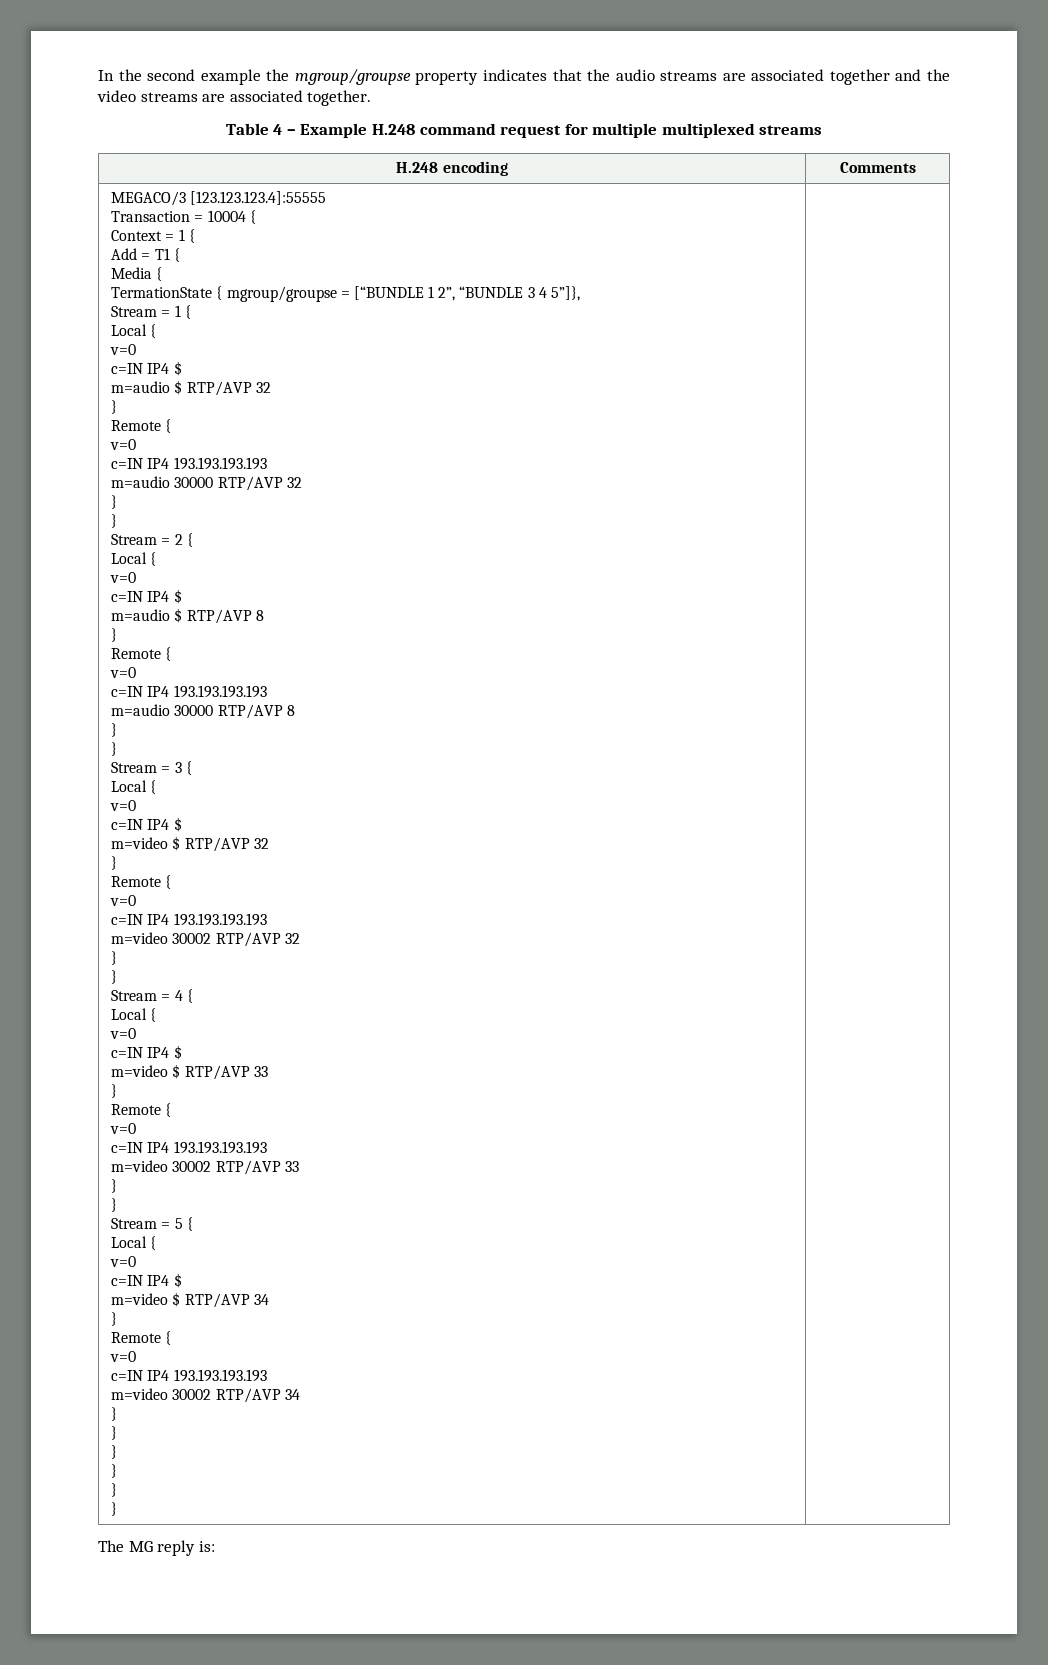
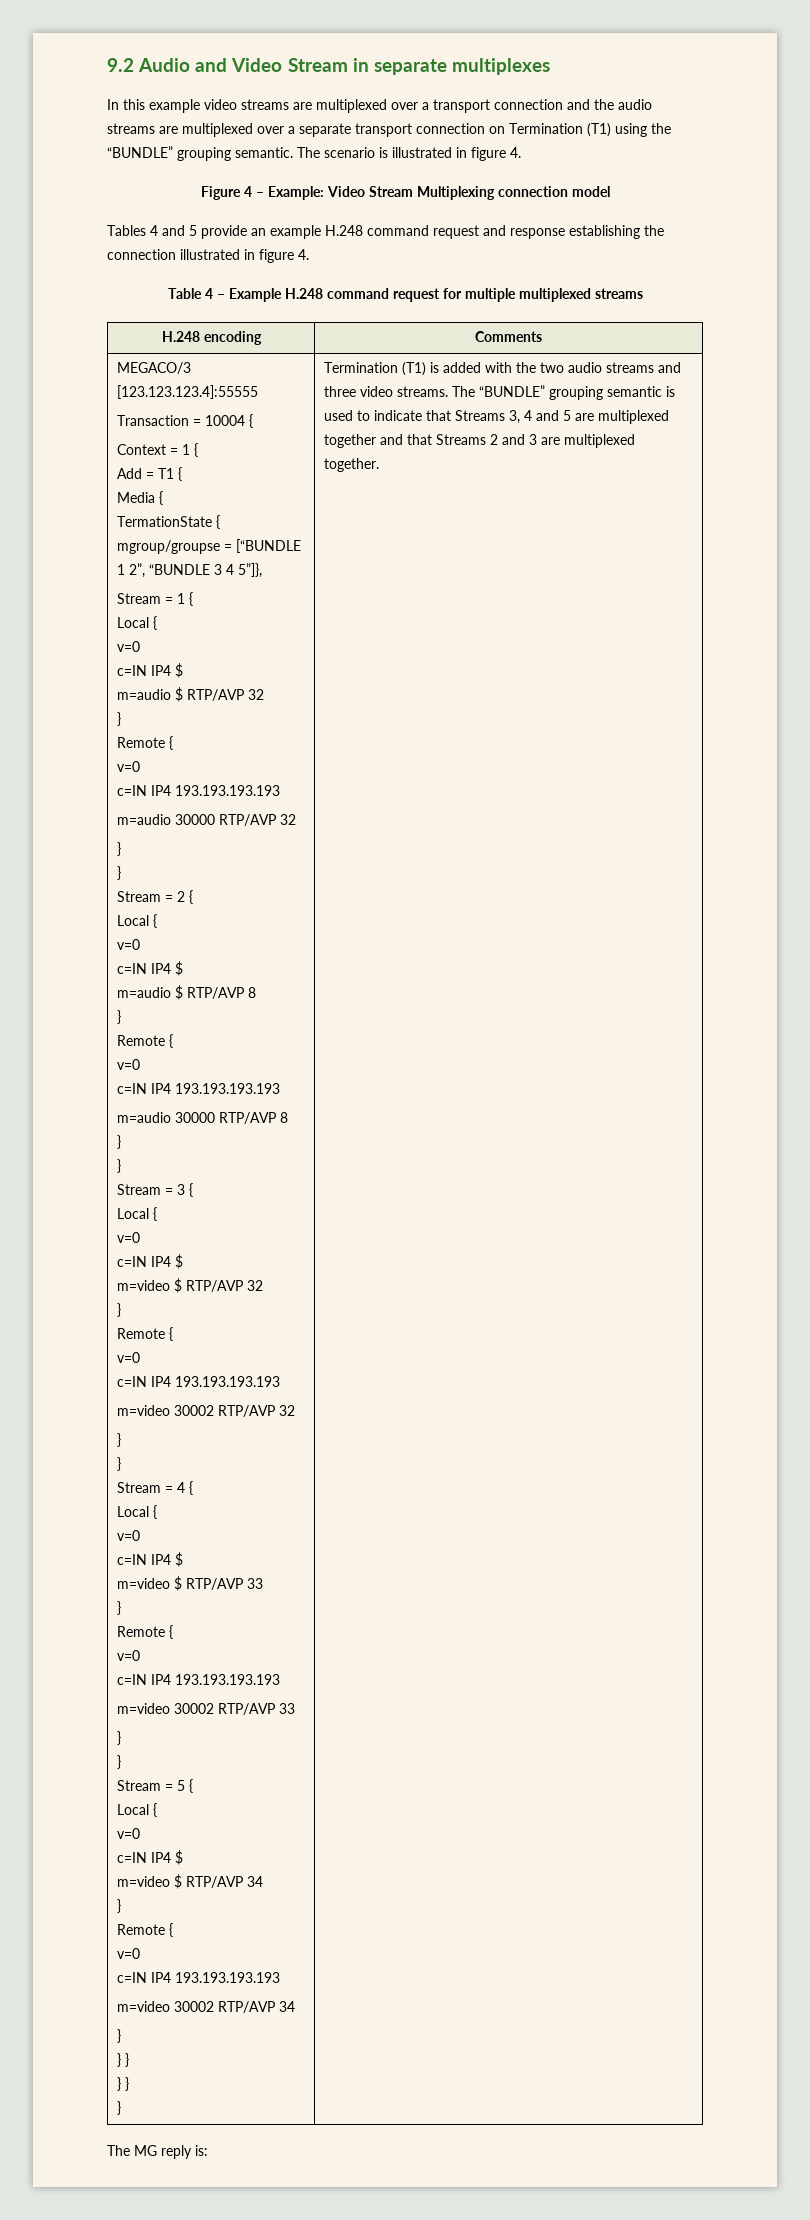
[98,69,950,85] [97,90,372,106] In the second example the mgroup/groupse property indicates that the audio streams are associated together and the video streams are associated together. -> [107,58,550,75] [107,99,652,113] [107,123,671,137] [107,146,521,161] [200,186,610,200] [107,225,664,239] [107,249,309,263] 9.2 Audio and Video Stream in separate multiplexes // In this example video streams are multiplexed over a transport connection and the audio streams are multiplexed over a separate transport connection on Termination (T1) using the “BUNDLE” grouping semantic. The scenario is illustrated in figure 4. // Figure 4 – Example: Video Stream Multiplexing connection model // Tables 4 and 5 provide an example H.248 command request and response establishing the connection illustrated in figure 4.
[111,1445,118,1459] [111,1464,118,1478] // } // } // -> [125,2053,130,2067] [117,2077,122,2091] } // }
(118, 1509) none -> [324,362,682,376] [324,385,676,400] [324,410,670,424] [324,434,636,448] [324,458,380,472] Termination (T1) is added with the two audio streams and three video streams. The “BUNDLE” grouping semantic is used to indicate that Streams 3, 4 and 5 are multiplexed together and that Streams 2 and 3 are multiplexed together.

